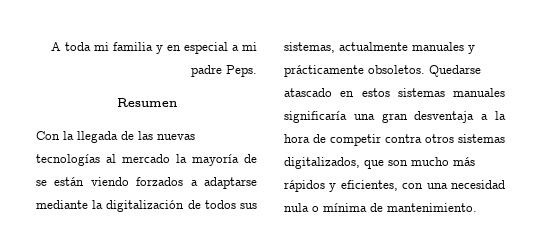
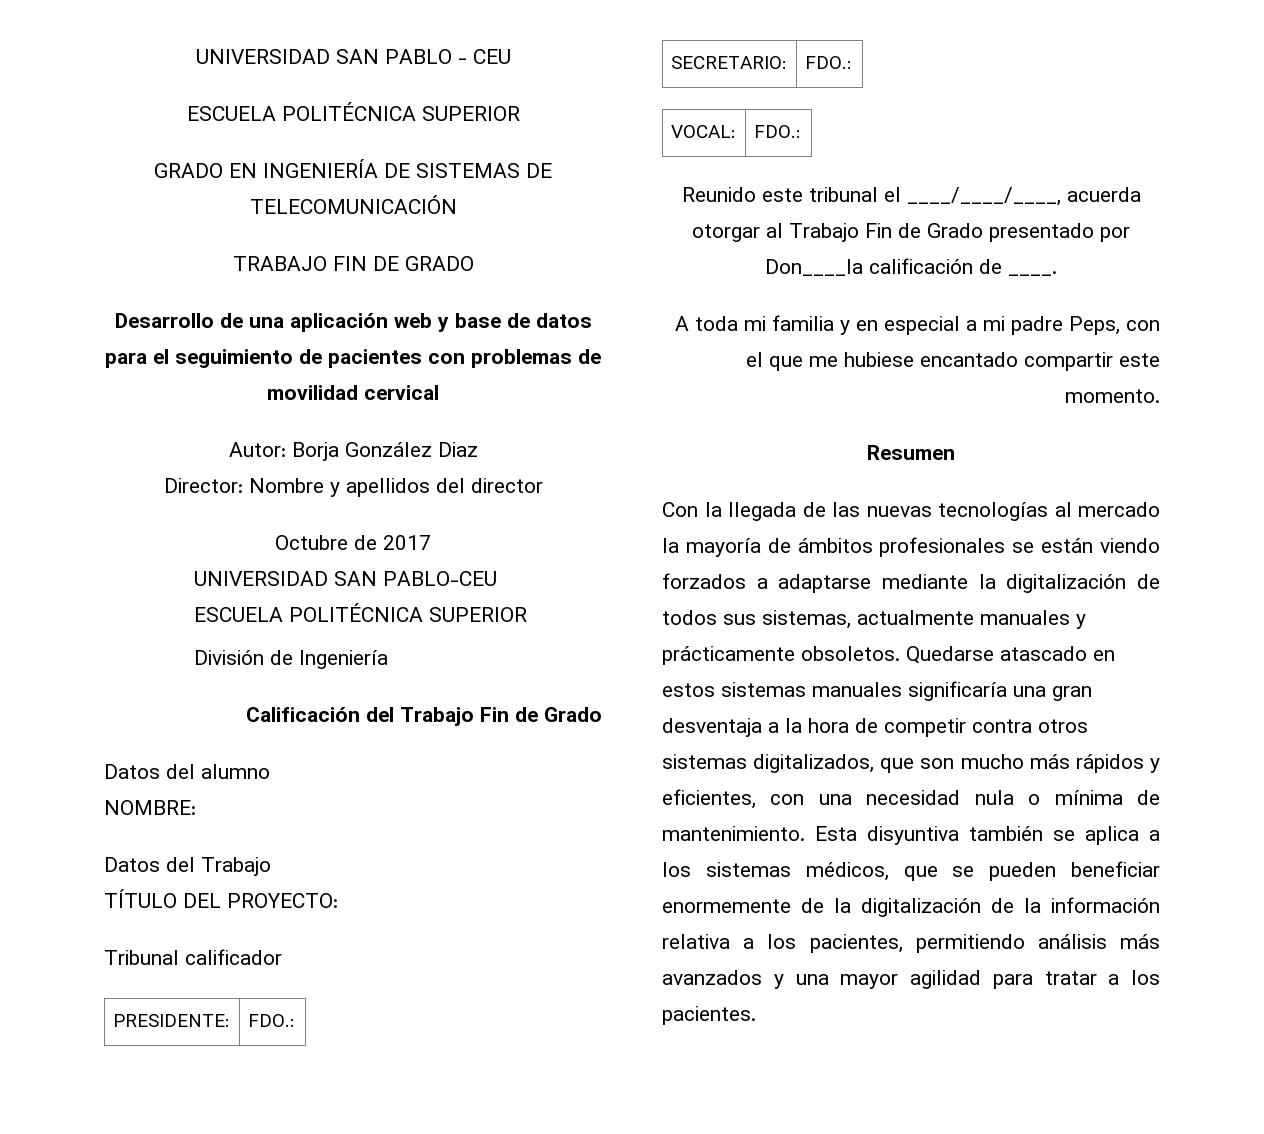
(51, 46) none -> [195,49,511,64] [186,102,520,121] [154,159,552,178] [249,195,457,214] [232,256,474,271] [114,313,592,332] [105,349,601,368] [267,385,439,400] [228,442,478,461] [163,478,543,497] [275,535,431,550] [194,571,498,586] [194,603,528,622] [194,650,389,669] [246,707,602,726] [104,764,270,779] [104,800,196,815] [104,857,271,876] [104,889,338,908] [104,949,282,965] [112,1014,230,1027] [247,1014,295,1027] [670,56,787,69] [804,56,852,69] [670,125,736,138] [753,125,801,138] [681,187,1141,206] [692,223,1130,242] [765,258,1057,276] UNIVERSIDAD SAN PABLO - CEU // ESCUELA POLITÉCNICA SUPERIOR // GRADO EN INGENIERÍA DE SISTEMAS DE TELECOMUNICACIÓN // TRABAJO FIN DE GRADO // Desarrollo de una aplicación web y base de datos para el seguimiento de pacientes con problemas de movilidad cervical // Autor: Borja González Diaz // Director: Nombre y apellidos del director // Octubre de 2017 // UNIVERSIDAD SAN PABLO-CEU // ESCUELA POLITÉCNICA SUPERIOR // División de Ingeniería // Calificación del Trabajo Fin de Grado // Datos del alumno // NOMBRE: // Datos del Trabajo // TÍTULO DEL PROYECTO: // Tribunal calificador // PRESIDENTE: | FDO.: // SECRETARIO: | FDO.: // VOCAL: | FDO.: // Reunido este tribunal el ____/____/____, acuerda otorgar al Trabajo Fin de Grado presentado por Don____la calificación de ____. //
[226,65,257,77] Peps. -> [1069,316,1160,335] [746,352,1160,371] [1065,389,1160,403] Peps, con el que me hubiese encantado compartir este momento.
(257, 158) none -> [797,537,1006,557] ámbitos profesionales
(477, 207) none -> [815,826,1160,845] [662,861,1160,881] [662,897,1160,917] [662,934,1160,953] [662,970,1160,989] [662,1006,756,1025] Esta disyuntiva también se aplica a los sistemas médicos, que se pueden beneficiar enormemente de la digitalización de la información relativa a los pacientes, permitiendo análisis más avanzados y una mayor agilidad para tratar a los pacientes.

